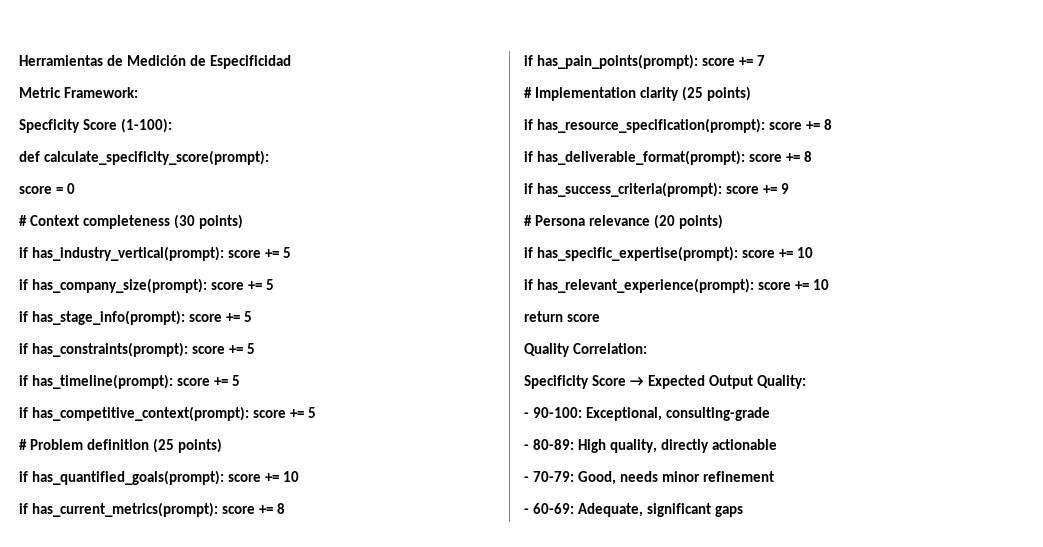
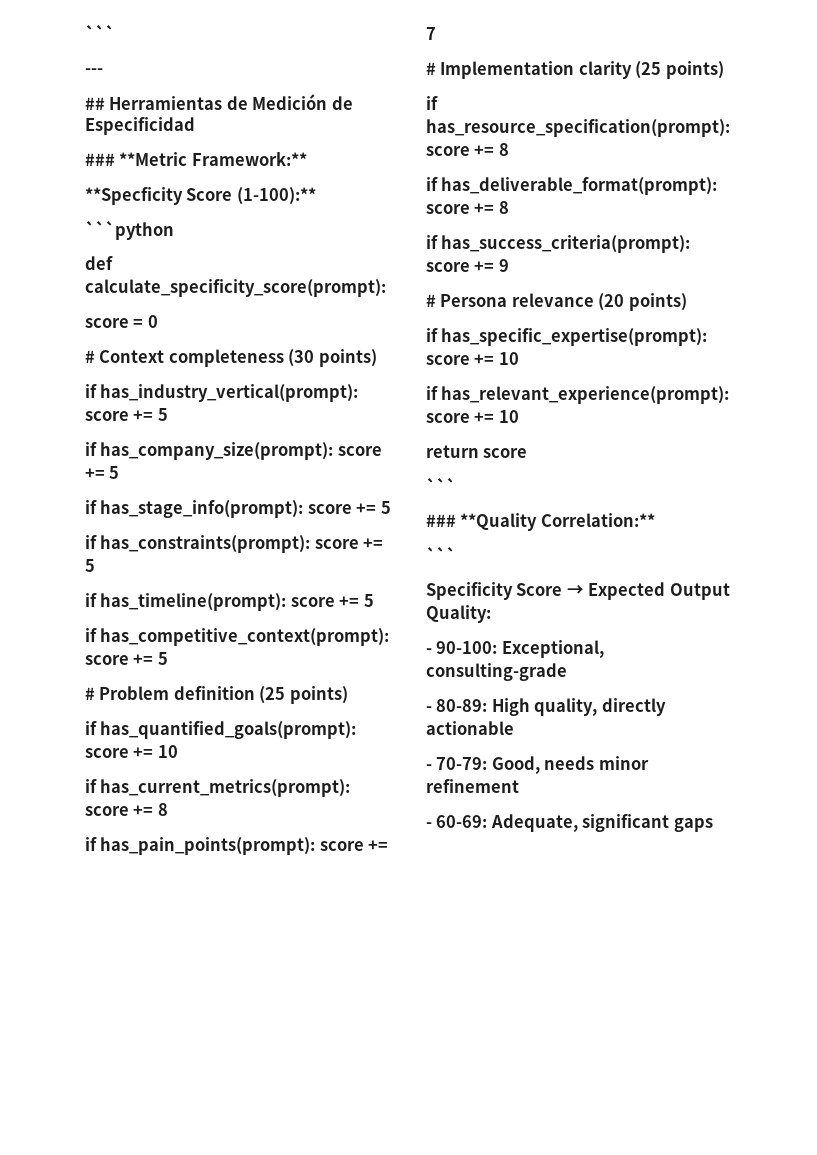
(19, 60) none -> [85,25,115,40] [85,68,103,74] [85,97,105,110] ``` // --- // ##
[19,87,138,98] [19,118,172,133] Metric Framework: // Specficity Score (1-100): -> [85,152,307,166] [85,187,316,205] [85,221,174,240] ### **Metric Framework:** // **Specficity Score (1-100):** // ```python
[524,343,647,357] Quality Correlation: -> [426,478,456,493] [426,513,655,531] [426,547,456,562] ``` // ### **Quality Correlation:** // ```

